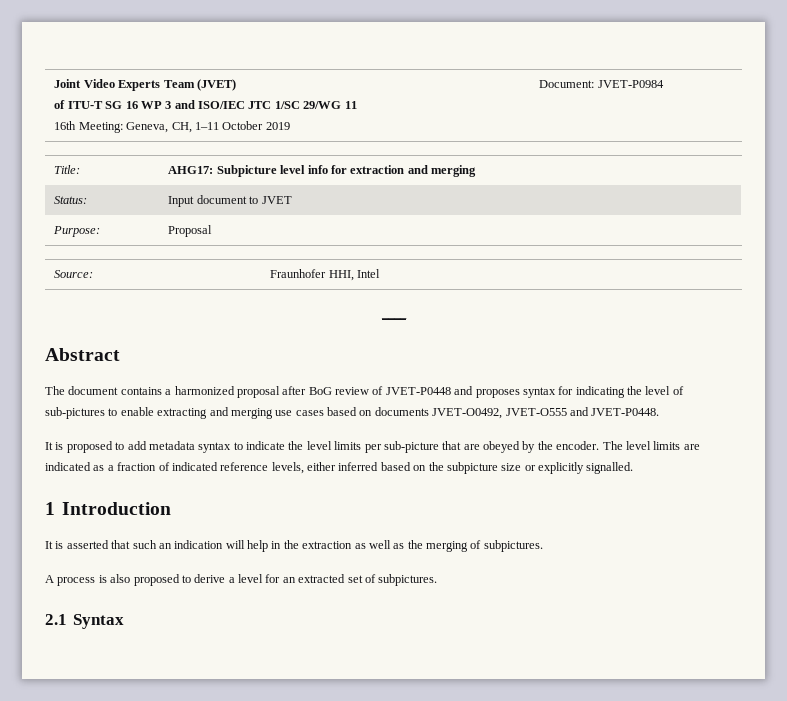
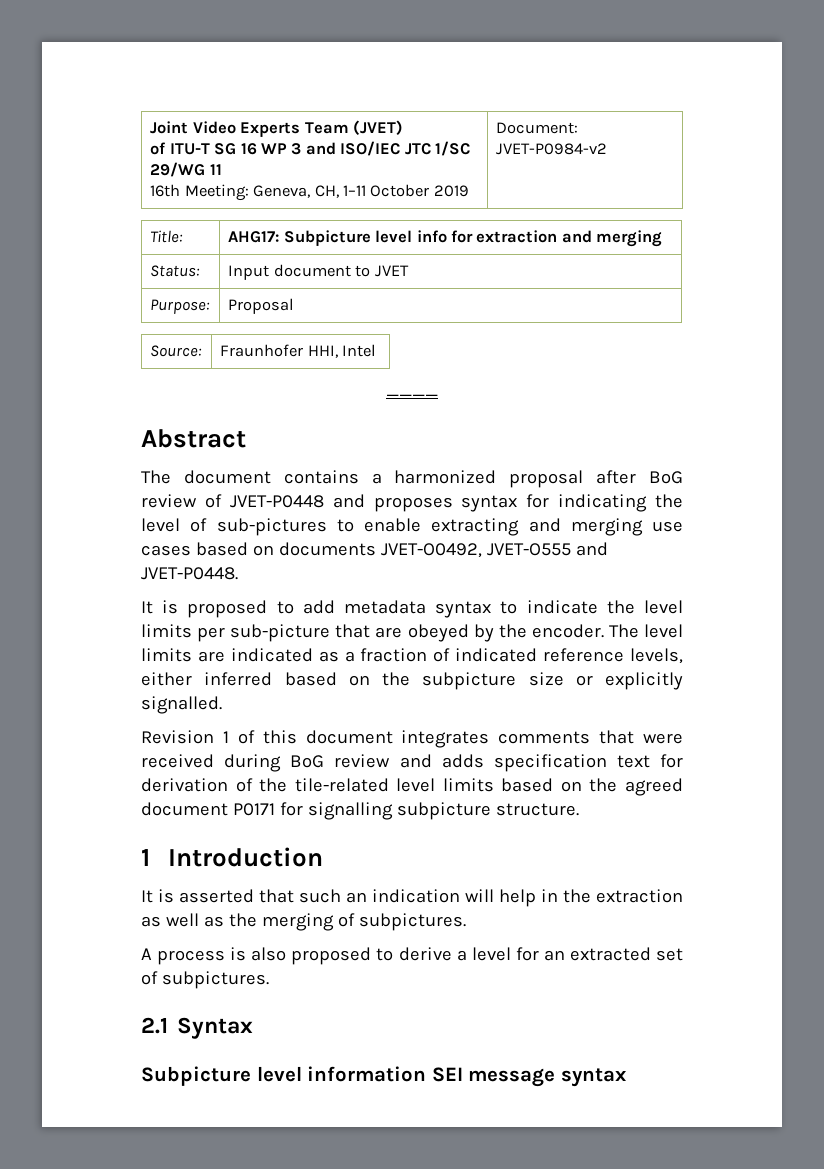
[597,80,664,88] JVET-P0984 -> [496,143,608,155] JVET-P0984-v2
(634, 468) none -> [141,730,683,748] [141,754,683,772] [141,778,683,796] [141,802,579,820] // Revision 1 of this document integrates comments that were received during BoG review and adds specification text for derivation of the tile-related level limits based on the agreed document P0171 for signalling subpicture structure.
(125, 621) none -> [141,1066,626,1087] // Subpicture level information SEI message syntax

